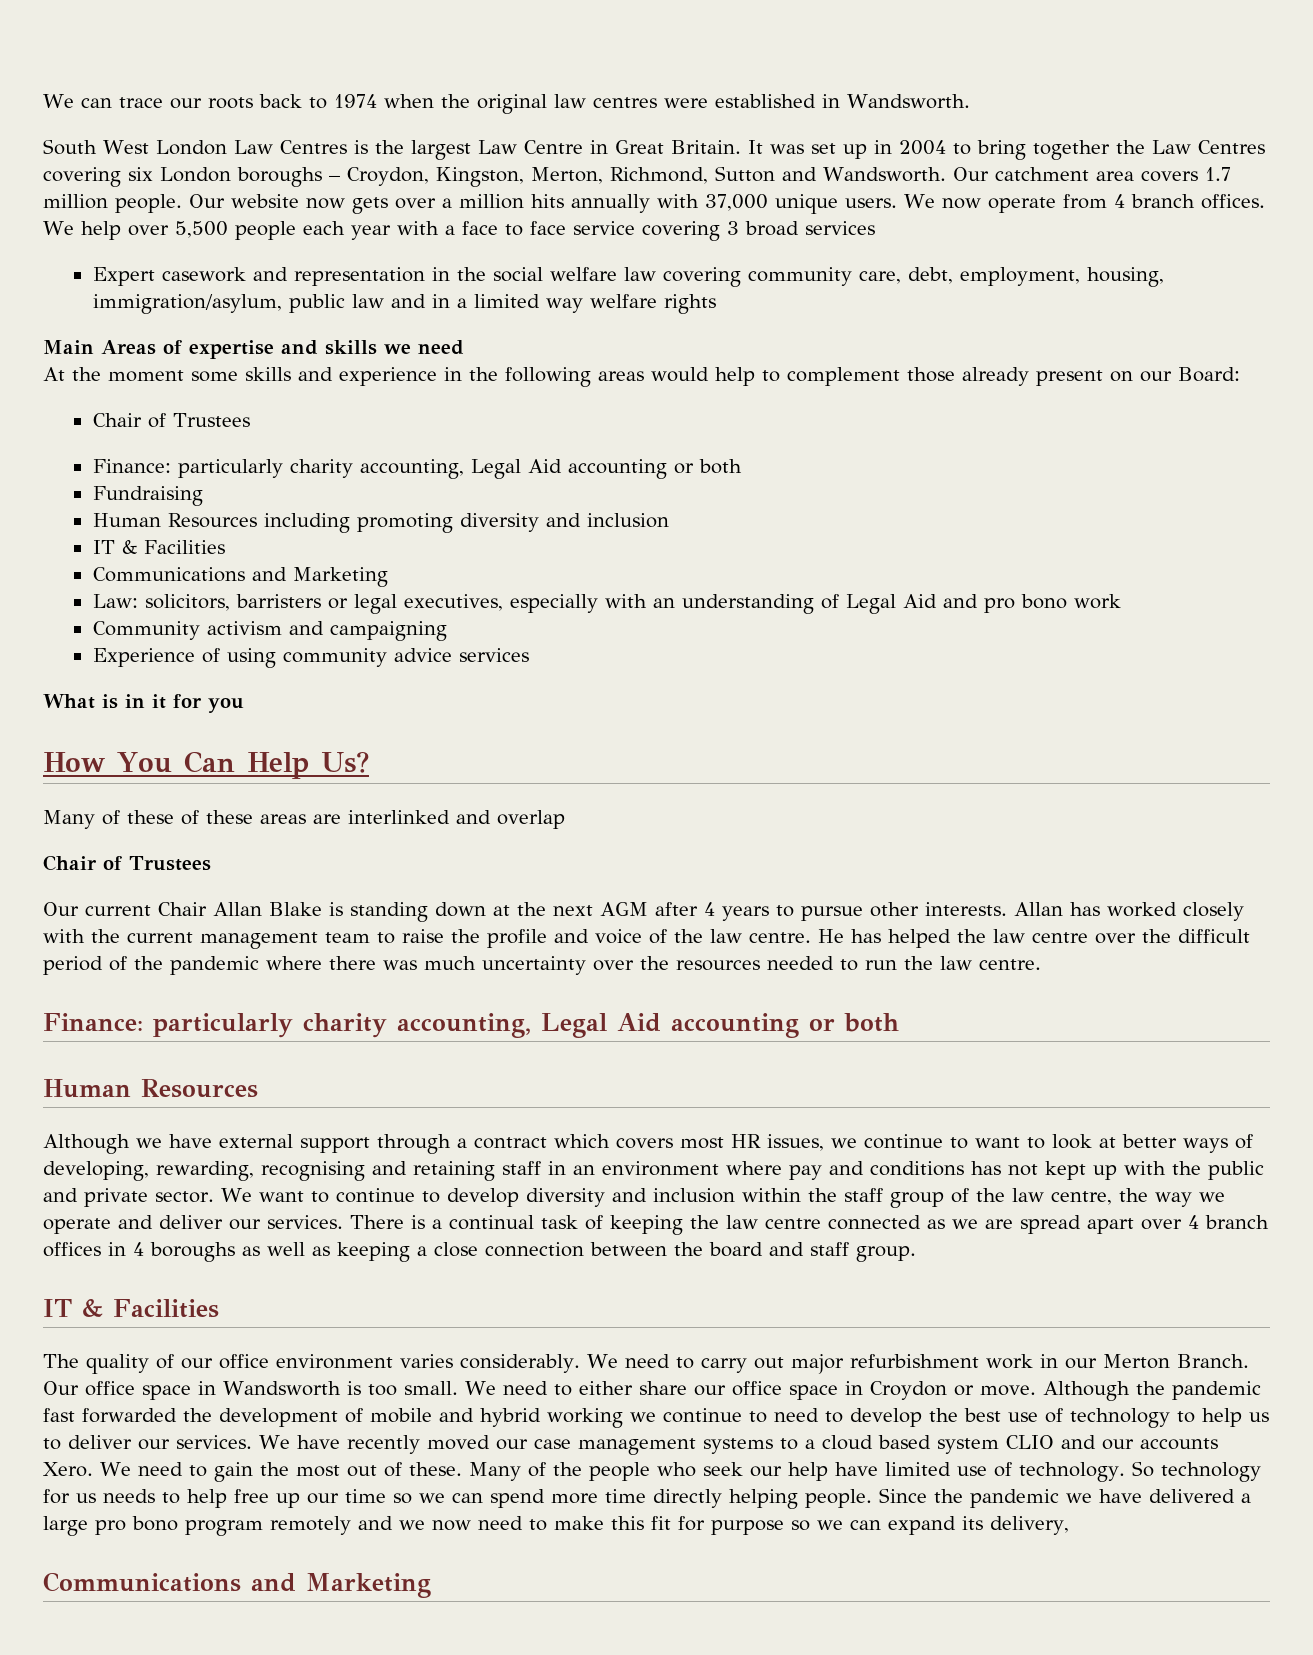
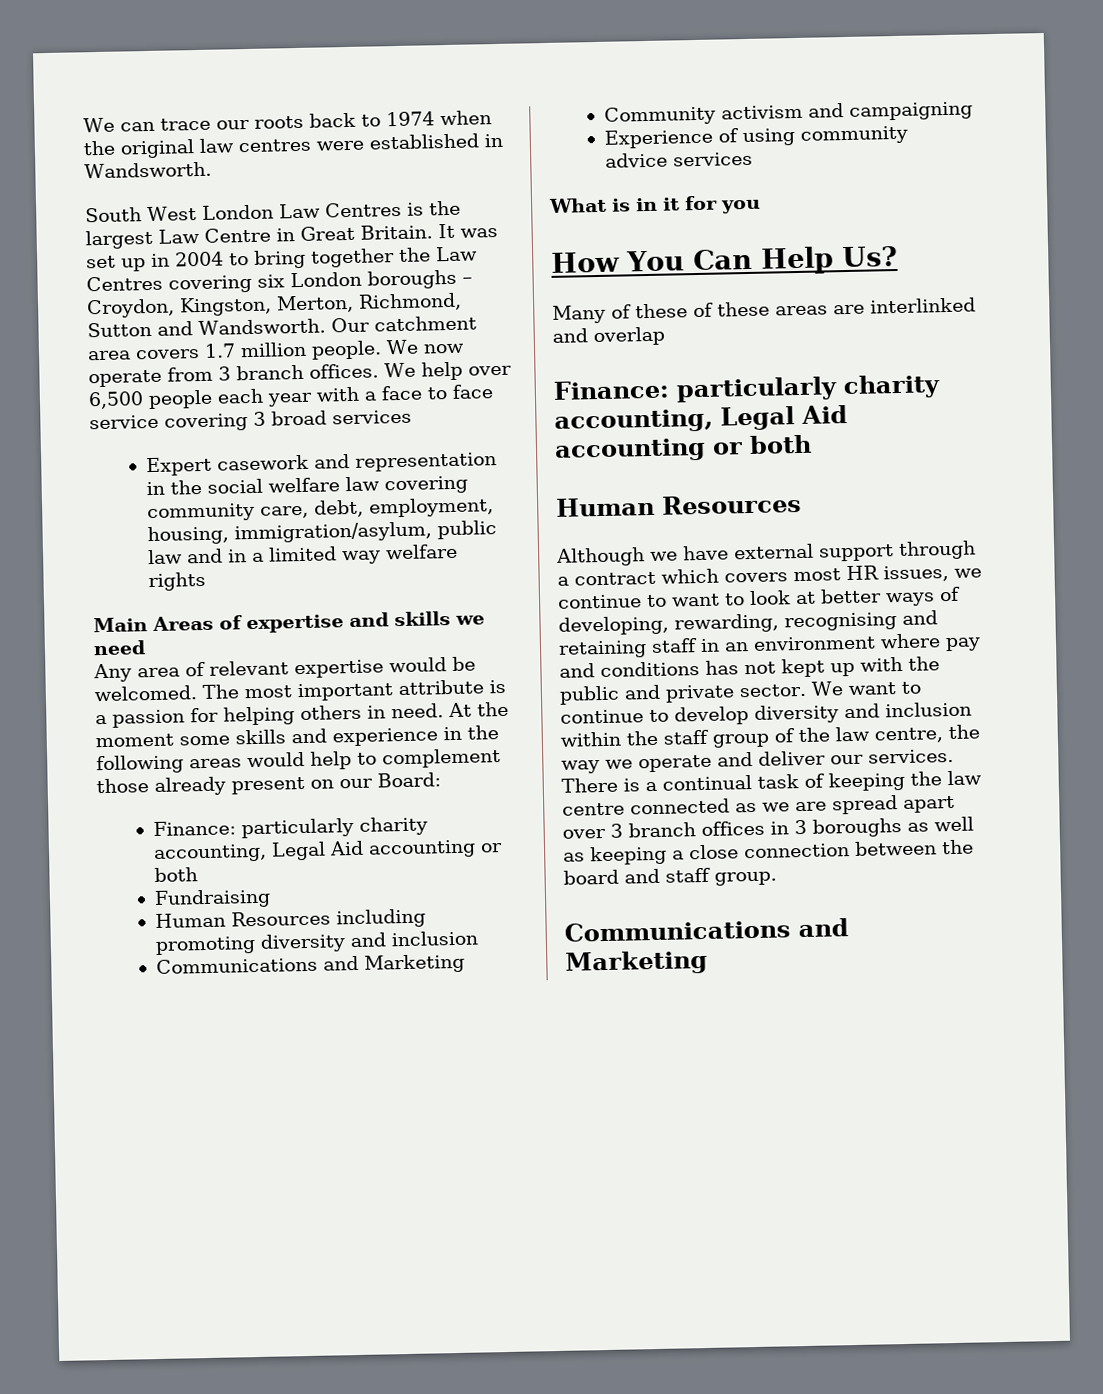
[189,194,897,214] Our website now gets over a million hits annually with 37,000 unique users. -> (382, 350) none
[1113,194,1125,208] 4 -> [218,366,231,381] 3
[174,221,228,238] 5,500 -> [88,391,144,410] 6,500
(464, 347) none -> [93,656,476,683] [94,679,506,702] [95,703,444,728] Any area of relevant expertise would be welcomed. The most important attribute is a passion for helping others in need.
[92,413,250,428] // Chair of Trustees -> (441, 780) none
[92,539,225,554] [92,567,388,587] [92,594,1121,614] // IT & Facilities // Communications and Marketing // Law: solicitors, barristers or legal executives, especially with an understanding of Legal Aid and pro bono work -> [156,953,466,974] // Communications and Marketing
[43,855,211,871] [43,902,1244,922] [43,929,1250,949] [43,956,1041,975] // Chair of Trustees // Our current Chair Allan Blake is standing down at the next AGM after 4 years to pursue other interests. Allan has worked closely with the current management team to raise the profile and voice of the law centre. He has helped the law centre over the difficult period of the pandemic where there was much uncertainty over the resources needed to run the law centre. -> (665, 336) none
[1188,1215,1199,1229] 4 -> [610,823,623,838] 3
[133,1242,144,1256] 4 -> [794,819,807,835] 3
[43,1299,219,1318] [43,1354,1249,1374] [43,1381,1261,1401] [43,1408,1269,1428] [43,1435,1218,1455] [43,1461,1261,1482] [43,1488,1251,1509] [43,1516,1069,1536] // IT & Facilities // The quality of our office environment varies considerably. We need to carry out major refurbishment work in our Merton Branch. Our office space in Wandsworth is too small. We need to either share our office space in Croydon or move. Although the pandemic fast forwarded the development of mobile and hybrid working we continue to need to develop the best use of technology to help us to deliver our services. We have recently moved our case management systems to a cloud based system CLIO and our accounts Xero. We need to gain the most out of these. Many of the people who seek our help have limited use of technology. So technology for us needs to help free up our time so we can spend more time directly helping people. Since the pandemic we have delivered a large pro bono program remotely and we now need to make this fit for purpose so we can expand its delivery, -> (777, 878) none

